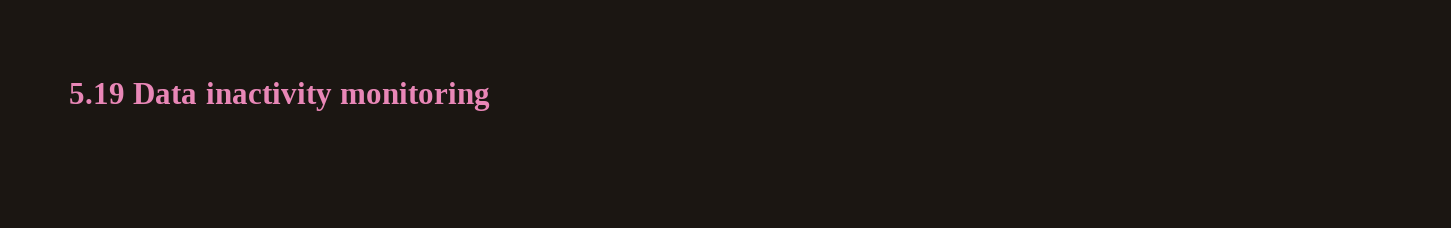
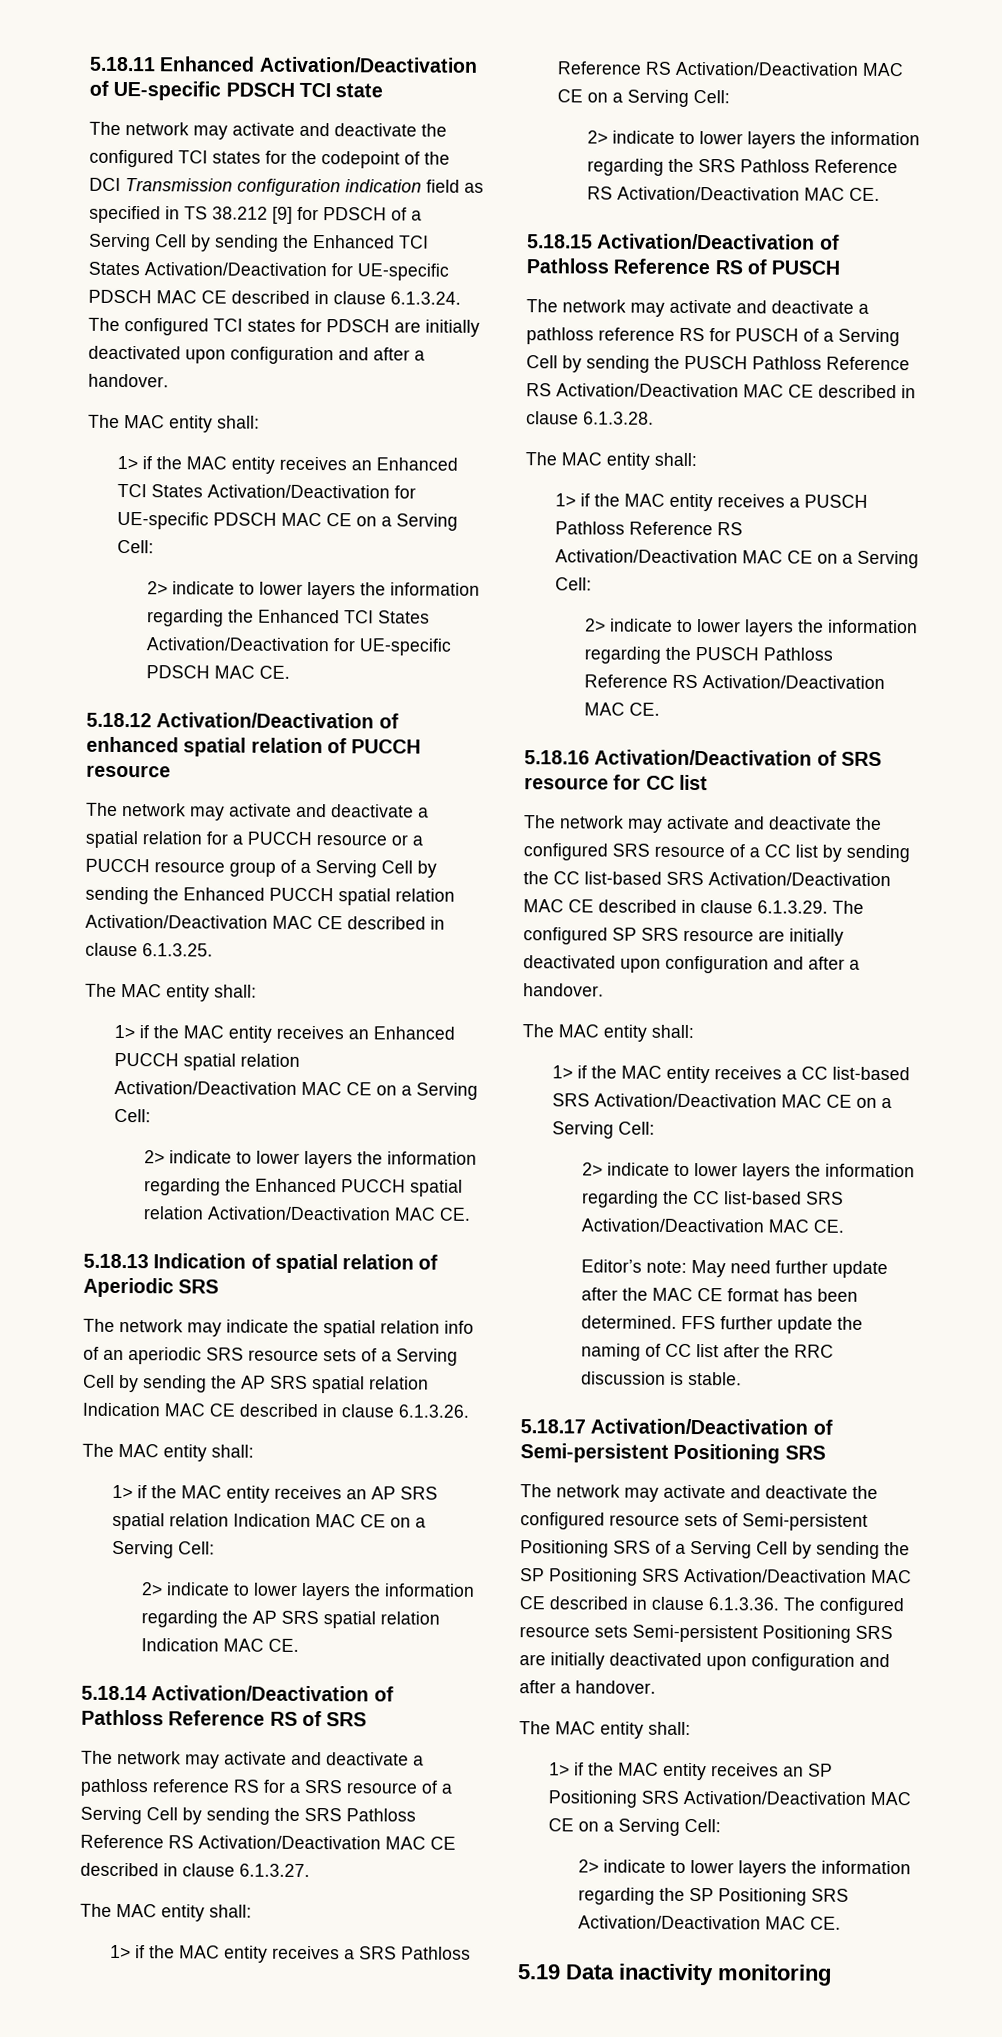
(69, 93) none -> [89,56,478,73] [89,80,384,101] [89,121,447,140] [89,149,450,169] [89,177,484,197] [89,205,422,224] [89,233,429,252] [88,261,449,281] [88,289,461,305] [88,317,480,337] [88,345,425,365] [88,373,169,388] [88,414,260,433] [116,455,458,474] [116,483,416,499] [116,511,458,531] [116,539,154,554] [146,581,480,600] [146,609,430,627] [145,637,451,656] [145,665,290,679] [86,712,399,729] [86,736,422,757] [86,764,171,778] [86,802,429,821] [85,830,423,849] [85,858,437,878] [85,886,455,906] [85,914,445,930] [85,942,213,957] [85,983,257,1002] [113,1024,455,1043] [113,1052,300,1071] [113,1080,478,1100] [113,1108,151,1123] [143,1150,477,1169] [143,1178,463,1197] [142,1206,471,1221] [83,1253,439,1274] [83,1277,220,1298] [83,1318,474,1338] [83,1346,458,1366] [83,1374,429,1394] [82,1402,469,1418] [82,1443,254,1462] [111,1484,438,1503] [111,1512,426,1531] [111,1540,215,1559] [140,1582,475,1601] [140,1610,440,1629] [140,1638,299,1652] [81,1685,394,1702] [81,1709,368,1727] [81,1750,424,1769] [80,1778,452,1797] [80,1806,416,1825] [80,1834,456,1850] [80,1862,310,1878] [80,1903,252,1922] [109,1944,471,1963] [556,61,904,77] [556,89,730,107] [586,130,920,149] [586,158,898,176] [586,186,880,201] [527,233,840,250] [526,258,841,275] [526,299,869,317] [526,327,900,347] [526,355,910,373] [526,383,916,399] [526,411,654,425] [525,452,697,470] [554,493,868,512] [554,521,743,536] [554,549,919,569] [554,577,592,591] [584,618,918,637] [583,646,833,664] [583,674,885,690] [583,702,660,716] [524,749,882,766] [524,774,708,791] [523,815,882,833] [523,843,910,863] [523,871,891,887] [523,899,864,914] [523,927,844,946] [523,955,860,974] [523,983,604,997] [522,1024,694,1042] [551,1065,910,1084] [551,1093,892,1109] [551,1121,655,1139] [581,1162,915,1181] [581,1190,844,1208] [580,1218,844,1233] [580,1259,888,1279] [580,1287,858,1302] [580,1315,863,1334] [580,1343,834,1361] [580,1371,742,1386] [520,1418,833,1435] [520,1443,826,1464] [520,1484,878,1502] [520,1512,868,1531] [520,1540,910,1559] [520,1568,912,1586] [519,1596,904,1616] [519,1624,893,1643] [519,1652,890,1671] [519,1680,656,1694] [519,1721,691,1739] [548,1762,833,1781] [547,1790,911,1808] [547,1818,721,1836] [577,1859,911,1878] [577,1887,849,1906] [577,1915,841,1930] 5.18.11 Enhanced Activation/Deactivation of UE-specific PDSCH TCI state // The network may activate and deactivate the configured TCI states for the codepoint of the DCI Transmission configuration indication field as specified in TS 38.212 [9] for PDSCH of a Serving Cell by sending the Enhanced TCI States Activation/Deactivation for UE-specific PDSCH MAC CE described in clause 6.1.3.24. The configured TCI states for PDSCH are initially deactivated upon configuration and after a handover. // The MAC entity shall: // 1> if the MAC entity receives an Enhanced TCI States Activation/Deactivation for UE-specific PDSCH MAC CE on a Serving Cell: // 2> indicate to lower layers the information regarding the Enhanced TCI States Activation/Deactivation for UE-specific PDSCH MAC CE. // 5.18.12 Activation/Deactivation of enhanced spatial relation of PUCCH resource // The network may activate and deactivate a spatial relation for a PUCCH resource or a PUCCH resource group of a Serving Cell by sending the Enhanced PUCCH spatial relation Activation/Deactivation MAC CE described in clause 6.1.3.25. // The MAC entity shall: // 1> if the MAC entity receives an Enhanced PUCCH spatial relation Activation/Deactivation MAC CE on a Serving Cell: // 2> indicate to lower layers the information regarding the Enhanced PUCCH spatial relation Activation/Deactivation MAC CE. // 5.18.13 Indication of spatial relation of Aperiodic SRS // The network may indicate the spatial relation info of an aperiodic SRS resource sets of a Serving Cell by sending the AP SRS spatial relation Indication MAC CE described in clause 6.1.3.26. // The MAC entity shall: // 1> if the MAC entity receives an AP SRS spatial relation Indication MAC CE on a Serving Cell: // 2> indicate to lower layers the information regarding the AP SRS spatial relation Indication MAC CE. // 5.18.14 Activation/Deactivation of Pathloss Reference RS of SRS // The network may activate and deactivate a pathloss reference RS for a SRS resource of a Serving Cell by sending the SRS Pathloss Reference RS Activation/Deactivation MAC CE described in clause 6.1.3.27. // The MAC entity shall: // 1> if the MAC entity receives a SRS Pathloss Reference RS Activation/Deactivation MAC CE on a Serving Cell: // 2> indicate to lower layers the information regarding the SRS Pathloss Reference RS Activation/Deactivation MAC CE. // 5.18.15 Activation/Deactivation of Pathloss Reference RS of PUSCH // The network may activate and deactivate a pathloss reference RS for PUSCH of a Serving Cell by sending the PUSCH Pathloss Reference RS Activation/Deactivation MAC CE described in clause 6.1.3.28. // The MAC entity shall: // 1> if the MAC entity receives a PUSCH Pathloss Reference RS Activation/Deactivation MAC CE on a Serving Cell: // 2> indicate to lower layers the information regarding the PUSCH Pathloss Reference RS Activation/Deactivation MAC CE. // 5.18.16 Activation/Deactivation of SRS resource for CC list // The network may activate and deactivate the configured SRS resource of a CC list by sending the CC list-based SRS Activation/Deactivation MAC CE described in clause 6.1.3.29. The configured SP SRS resource are initially deactivated upon configuration and after a handover. // The MAC entity shall: // 1> if the MAC entity receives a CC list-based SRS Activation/Deactivation MAC CE on a Serving Cell: // 2> indicate to lower layers the information regarding the CC list-based SRS Activation/Deactivation MAC CE. // Editor’s note: May need further update after the MAC CE format has been determined. FFS further update the naming of CC list after the RRC discussion is stable. // 5.18.17 Activation/Deactivation of Semi-persistent Positioning SRS // The network may activate and deactivate the configured resource sets of Semi-persistent Positioning SRS of a Serving Cell by sending the SP Positioning SRS Activation/Deactivation MAC CE described in clause 6.1.3.36. The configured resource sets Semi-persistent Positioning SRS are initially deactivated upon configuration and after a handover. // The MAC entity shall: // 1> if the MAC entity receives an SP Positioning SRS Activation/Deactivation MAC CE on a Serving Cell: // 2> indicate to lower layers the information regarding the SP Positioning SRS Activation/Deactivation MAC CE. //

